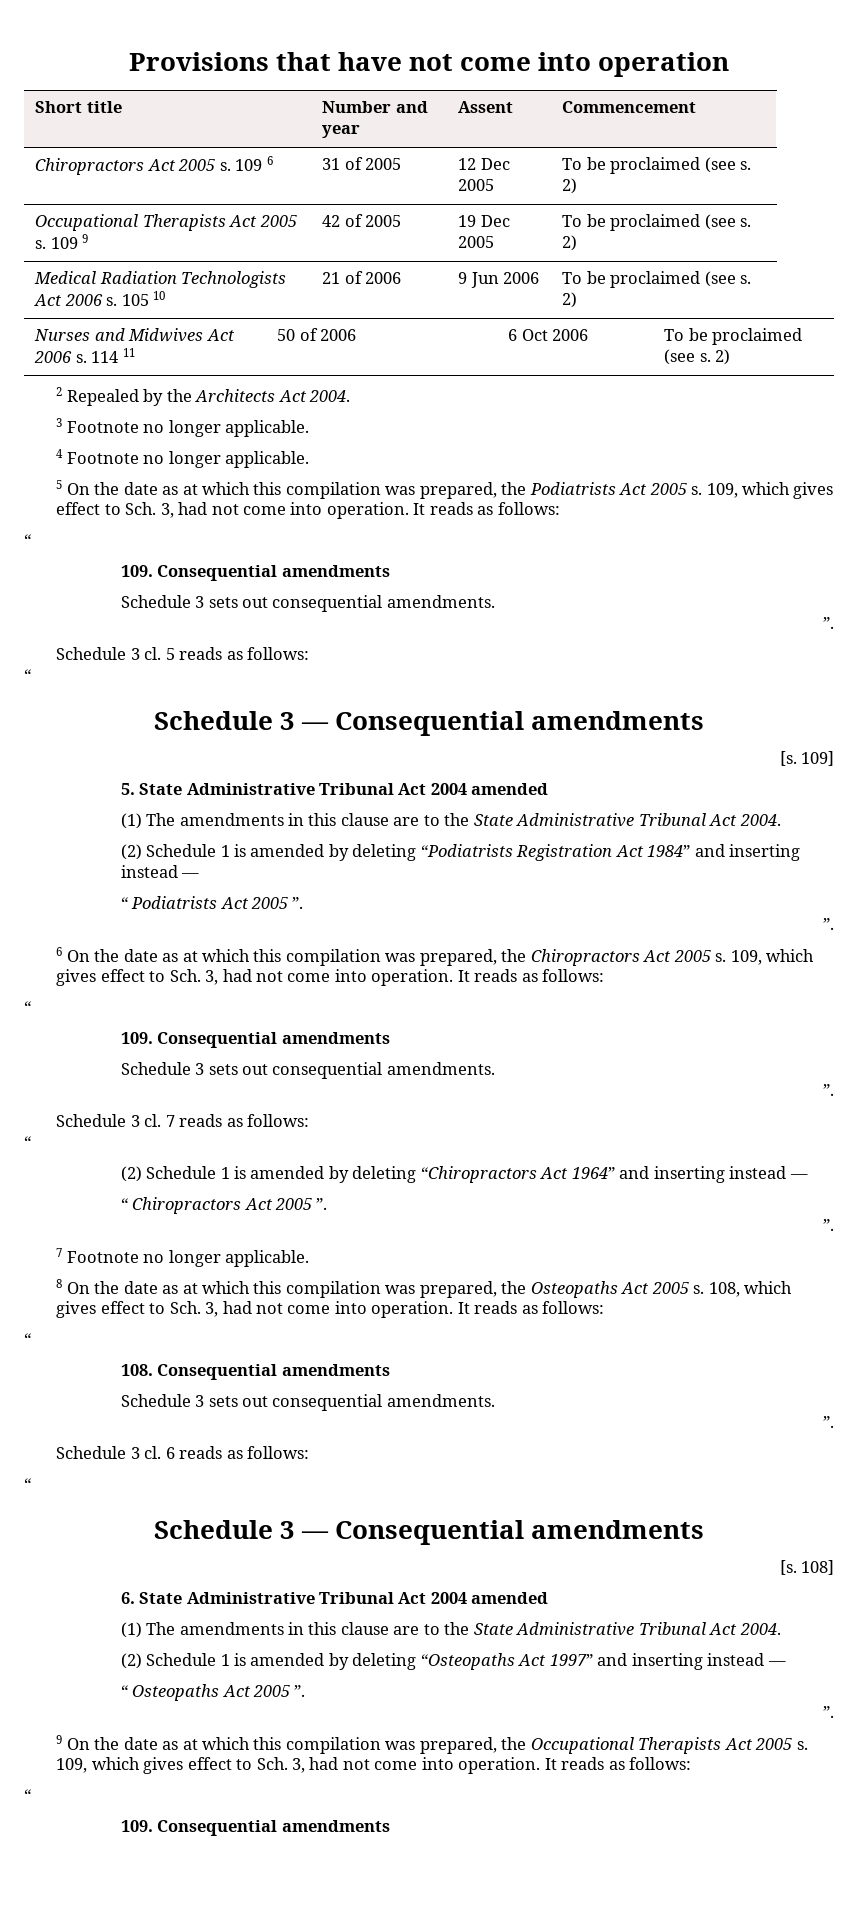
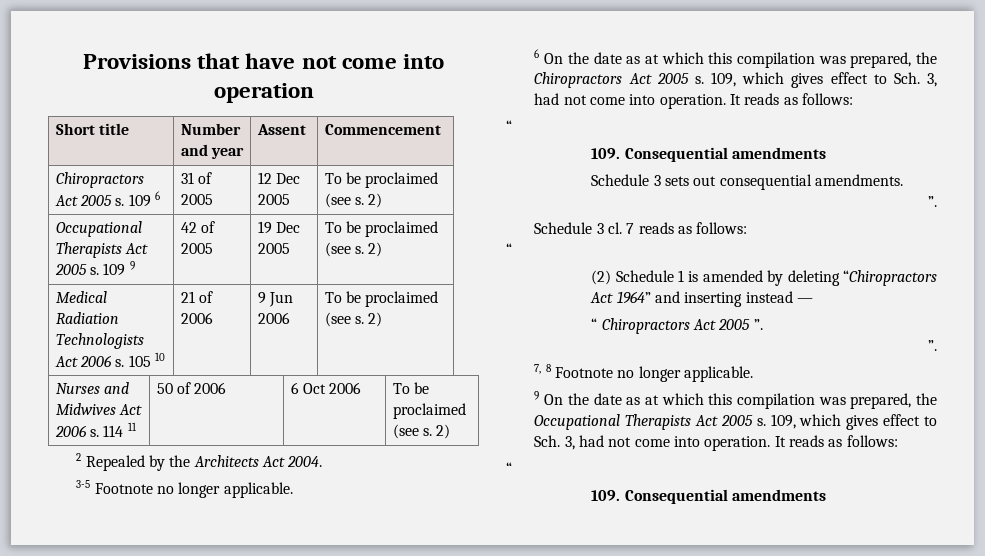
[56,418,310,437] [56,449,310,468] [56,480,834,499] [56,502,560,519] [24,534,31,546] [120,565,390,581] [120,595,495,612] [823,617,834,629] [56,647,309,660] [24,669,31,681] [153,711,705,736] [779,751,834,766] [120,783,549,795] [120,813,781,829] [120,844,801,861] [120,865,200,878] [120,896,304,909] [823,918,834,930] 3 Footnote no longer applicable. // 4 Footnote no longer applicable. // 5 On the date as at which this compilation was prepared, the Podiatrists Act 2005 s. 109, which gives effect to Sch. 3, had not come into operation. It reads as follows: // “ // 109. Consequential amendments // Schedule 3 sets out consequential amendments. // ”. // Schedule 3 cl. 5 reads as follows: // “ // Schedule 3 — Consequential amendments // [s. 109] // 5. State Administrative Tribunal Act 2004 amended // (1) The amendments in this clause are to the State Administrative Tribunal Act 2004. // (2) Schedule 1 is amended by deleting “Podiatrists Registration Act 1984” and inserting instead — // “ Podiatrists Act 2005 ”. // ”. -> [76,480,293,498] 3-5 Footnote no longer applicable.
[56,1248,310,1267] [56,1279,792,1298] [56,1301,605,1318] [24,1333,31,1345] [120,1364,390,1380] [120,1394,495,1411] [823,1416,834,1428] [56,1446,309,1459] [24,1478,31,1490] [153,1520,705,1545] [779,1560,834,1575] [120,1592,549,1604] [120,1622,781,1638] [120,1653,786,1670] [120,1684,306,1701] [823,1706,834,1718] 7 Footnote no longer applicable. // 8 On the date as at which this compilation was prepared, the Osteopaths Act 2005 s. 108, which gives effect to Sch. 3, had not come into operation. It reads as follows: // “ // 108. Consequential amendments // Schedule 3 sets out consequential amendments. // ”. // Schedule 3 cl. 6 reads as follows: // “ // Schedule 3 — Consequential amendments // [s. 108] // 6. State Administrative Tribunal Act 2004 amended // (1) The amendments in this clause are to the State Administrative Tribunal Act 2004. // (2) Schedule 1 is amended by deleting “Osteopaths Act 1997” and inserting instead — // “ Osteopaths Act 2005 ”. // ”. -> [534,364,754,382] 7, 8 Footnote no longer applicable.

